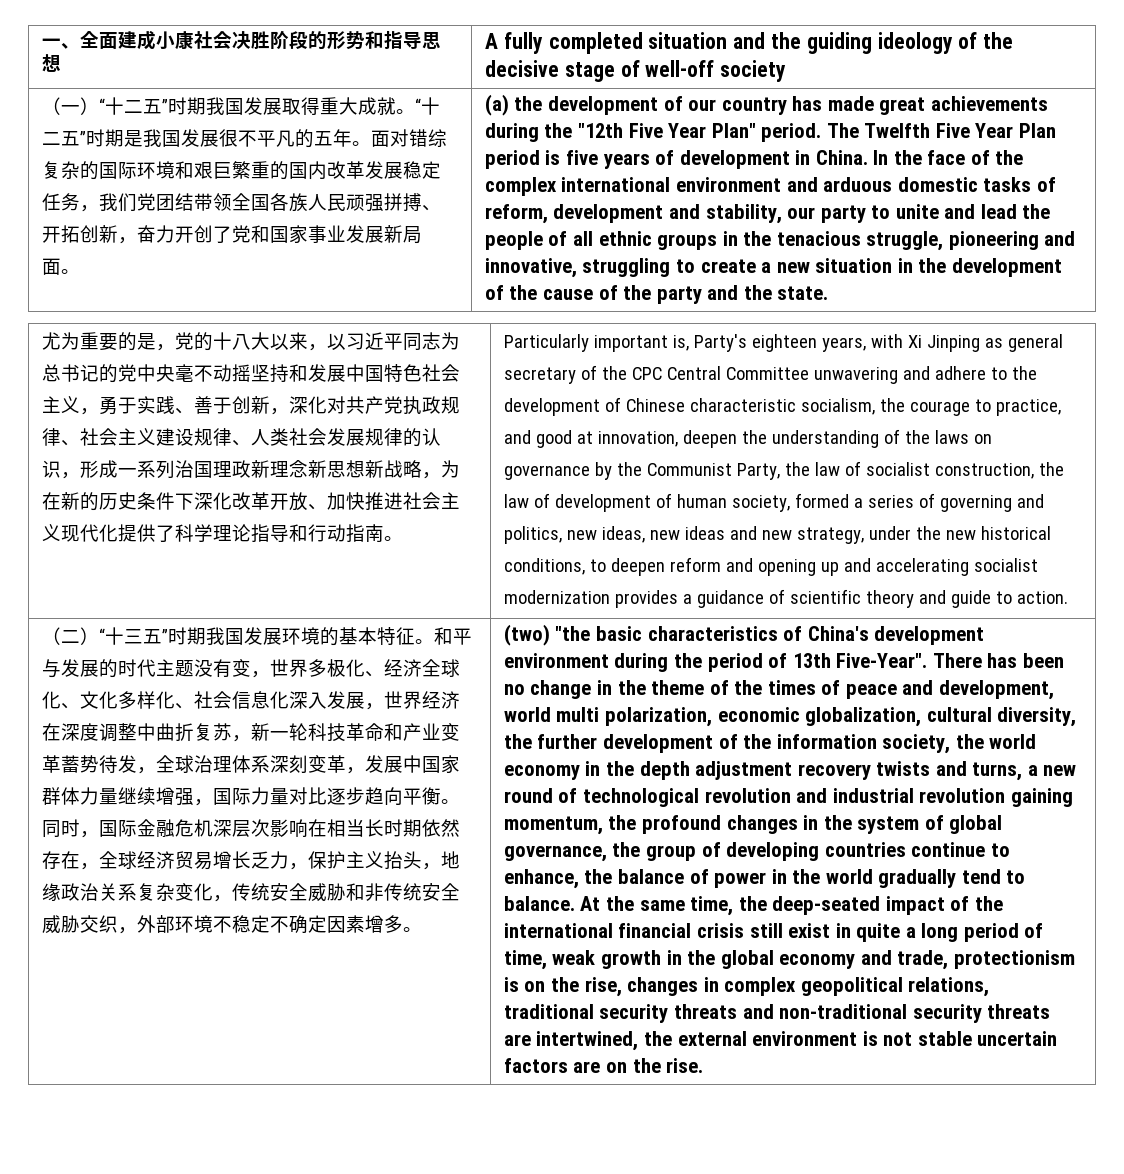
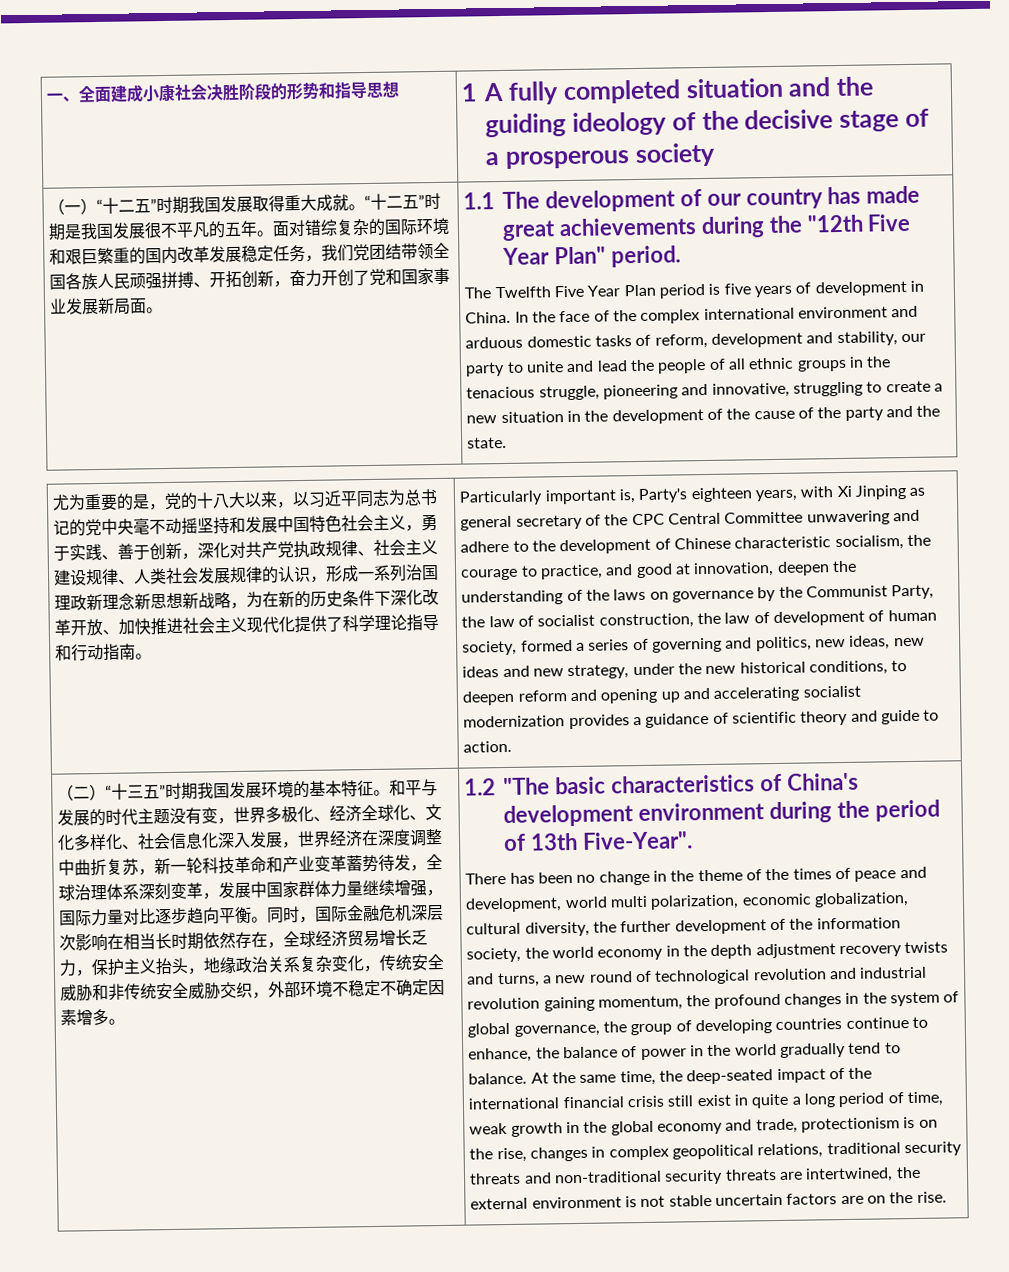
(61, 63) none -> [461,83,479,102] 1
[645,60,715,77] well-off -> [485,150,631,169] a prosperous
[484,94,543,116] (a) the -> [463,191,541,210] 1.1 The
(822, 132) none -> (682, 256) //
[503,624,591,646] (two) "the -> [464,777,551,796] 1.2 "The
(928, 660) none -> (694, 840) //

